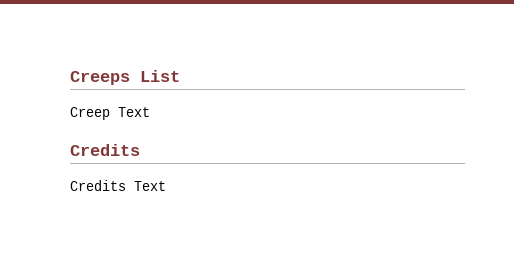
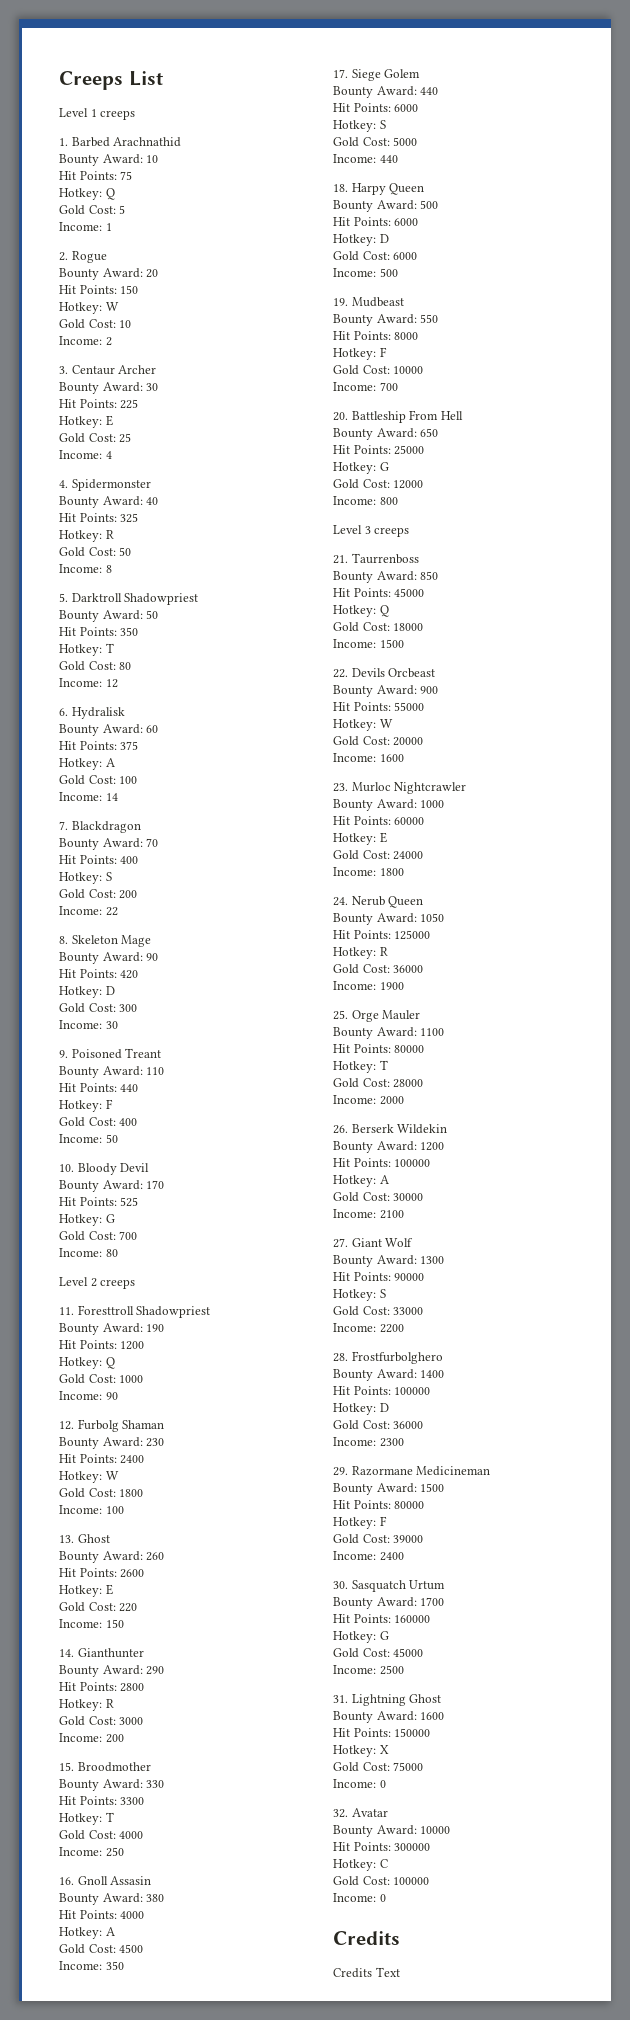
[70,107,150,120] Creep Text -> [59,108,136,120] [59,137,182,147] [59,154,159,166] [59,171,133,180] [59,188,115,200] [59,205,126,215] [59,222,112,231] [59,251,107,263] [59,268,159,280] [59,285,139,294] [59,302,119,314] [59,319,132,329] [59,336,112,346] [59,365,157,375] [59,382,159,394] [59,399,139,409] [59,415,113,428] [59,433,132,443] [59,450,112,459] [59,479,151,491] [59,496,159,508] [59,513,139,523] [59,530,114,542] [59,547,132,557] [59,564,112,573] [59,593,199,605] [59,610,159,622] [59,627,139,636] [59,643,114,656] [59,661,132,671] [59,678,118,688] [59,707,125,719] [59,724,159,736] [59,741,139,750] [59,758,115,770] [59,775,138,785] [59,792,118,801] [59,821,141,833] [59,838,159,850] [59,855,139,864] [59,872,112,884] [59,889,138,899] [59,906,118,916] [59,935,152,947] [59,952,159,964] [59,969,139,979] [59,986,115,998] [59,1003,138,1013] [59,1020,118,1029] [59,1048,162,1059] [59,1066,165,1078] [59,1083,139,1092] [59,1099,113,1112] [59,1117,138,1127] [59,1134,118,1143] [59,1163,150,1175] [59,1180,165,1192] [59,1197,139,1207] [59,1214,115,1226] [59,1231,138,1241] [59,1248,118,1257] [59,1277,136,1289] [59,1305,211,1318] [59,1323,165,1335] [59,1340,145,1350] [59,1357,115,1369] [59,1374,144,1384] [59,1391,118,1400] [59,1419,165,1432] [59,1437,165,1449] [59,1454,145,1464] [59,1471,119,1483] [59,1488,144,1498] [59,1505,124,1514] [59,1534,110,1543] [59,1551,165,1563] [59,1568,145,1578] [59,1584,113,1597] [59,1602,138,1612] [59,1619,124,1628] [59,1648,144,1658] [59,1665,165,1677] [59,1682,145,1692] [59,1699,114,1711] [59,1716,144,1726] [59,1733,124,1743] [59,1762,151,1772] [59,1779,165,1791] [59,1796,145,1805] [59,1812,114,1825] [59,1830,144,1840] [59,1847,124,1857] [59,1876,152,1885] [59,1893,165,1905] [59,1910,145,1919] [59,1927,115,1939] [59,1944,144,1954] [59,1961,124,1970] [333,69,421,81] [333,86,439,98] [333,103,419,112] [333,120,386,132] [333,137,418,147] [333,154,398,163] [333,183,425,195] [333,200,439,212] [333,217,419,226] [333,234,389,246] [333,251,418,261] [333,268,398,277] [333,297,404,307] [333,314,439,326] [333,331,419,340] [333,347,387,360] [333,365,424,375] [333,382,398,391] [333,410,463,423] [333,428,439,440] [333,445,425,455] [333,462,389,474] [333,479,424,489] [333,496,398,505] [333,525,410,537] [333,553,419,564] [333,571,439,583] [333,588,425,597] [333,605,389,617] [333,622,424,632] [333,639,404,648] [333,668,436,678] [333,685,439,697] [333,702,425,711] [333,719,393,731] [333,736,424,746] [333,753,404,762] [333,782,467,794] [333,799,445,811] [333,816,425,825] [333,832,387,845] [333,850,424,860] [333,867,404,876] [333,896,424,908] [333,913,445,925] [333,930,431,940] [333,947,388,959] [333,964,424,974] [333,981,404,990] [333,1010,421,1022] [333,1027,445,1039] [333,1044,425,1053] [333,1060,388,1073] [333,1078,424,1088] [333,1095,404,1105] [333,1124,448,1134] [333,1141,445,1153] [333,1158,431,1167] [333,1175,389,1187] [333,1192,424,1202] [333,1209,404,1219] [333,1238,414,1248] [333,1255,445,1267] [333,1272,425,1281] [333,1289,386,1301] [333,1306,424,1316] [333,1323,404,1333] [333,1351,443,1364] [333,1369,445,1381] [333,1386,431,1395] [333,1403,389,1415] [333,1420,424,1430] [333,1437,404,1447] [333,1466,491,1476] [333,1483,445,1495] [333,1500,425,1509] [333,1516,387,1529] [333,1534,424,1544] [333,1551,404,1561] [333,1580,446,1592] [333,1597,445,1609] [333,1614,431,1623] [333,1631,389,1643] [333,1648,424,1658] [333,1665,404,1675] [333,1694,442,1706] [333,1711,445,1723] [333,1728,431,1737] [333,1745,389,1757] [333,1762,424,1772] [333,1779,386,1788] [333,1808,388,1818] [333,1825,451,1837] [333,1842,431,1851] [333,1859,388,1871] [333,1876,430,1886] [333,1893,386,1902] Level 1 creeps // 1. Barbed Arachnathid // Bounty Award: 10 // Hit Points: 75 // Hotkey: Q // Gold Cost: 5 // Income: 1 // 2. Rogue // Bounty Award: 20 // Hit Points: 150 // Hotkey: W // Gold Cost: 10 // Income: 2 // 3. Centaur Archer // Bounty Award: 30 // Hit Points: 225 // Hotkey: E // Gold Cost: 25 // Income: 4 // 4. Spidermonster // Bounty Award: 40 // Hit Points: 325 // Hotkey: R // Gold Cost: 50 // Income: 8 // 5. Darktroll Shadowpriest // Bounty Award: 50 // Hit Points: 350 // Hotkey: T // Gold Cost: 80 // Income: 12 // 6. Hydralisk // Bounty Award: 60 // Hit Points: 375 // Hotkey: A // Gold Cost: 100 // Income: 14 // 7. Blackdragon // Bounty Award: 70 // Hit Points: 400 // Hotkey: S // Gold Cost: 200 // Income: 22 // 8. Skeleton Mage // Bounty Award: 90 // Hit Points: 420 // Hotkey: D // Gold Cost: 300 // Income: 30 // 9. Poisoned Treant // Bounty Award: 110 // Hit Points: 440 // Hotkey: F // Gold Cost: 400 // Income: 50 // 10. Bloody Devil // Bounty Award: 170 // Hit Points: 525 // Hotkey: G // Gold Cost: 700 // Income: 80 // Level 2 creeps // 11. Foresttroll Shadowpriest // Bounty Award: 190 // Hit Points: 1200 // Hotkey: Q // Gold Cost: 1000 // Income: 90 // 12. Furbolg Shaman // Bounty Award: 230 // Hit Points: 2400 // Hotkey: W // Gold Cost: 1800 // Income: 100 // 13. Ghost // Bounty Award: 260 // Hit Points: 2600 // Hotkey: E // Gold Cost: 220 // Income: 150 // 14. Gianthunter // Bounty Award: 290 // Hit Points: 2800 // Hotkey: R // Gold Cost: 3000 // Income: 200 // 15. Broodmother // Bounty Award: 330 // Hit Points: 3300 // Hotkey: T // Gold Cost: 4000 // Income: 250 // 16. Gnoll Assasin // Bounty Award: 380 // Hit Points: 4000 // Hotkey: A // Gold Cost: 4500 // Income: 350 // 17. Siege Golem // Bounty Award: 440 // Hit Points: 6000 // Hotkey: S // Gold Cost: 5000 // Income: 440 // 18. Harpy Queen // Bounty Award: 500 // Hit Points: 6000 // Hotkey: D // Gold Cost: 6000 // Income: 500 // 19. Mudbeast // Bounty Award: 550 // Hit Points: 8000 // Hotkey: F // Gold Cost: 10000 // Income: 700 // 20. Battleship From Hell // Bounty Award: 650 // Hit Points: 25000 // Hotkey: G // Gold Cost: 12000 // Income: 800 // Level 3 creeps // 21. Taurrenboss // Bounty Award: 850 // Hit Points: 45000 // Hotkey: Q // Gold Cost: 18000 // Income: 1500 // 22. Devils Orcbeast // Bounty Award: 900 // Hit Points: 55000 // Hotkey: W // Gold Cost: 20000 // Income: 1600 // 23. Murloc Nightcrawler // Bounty Award: 1000 // Hit Points: 60000 // Hotkey: E // Gold Cost: 24000 // Income: 1800 // 24. Nerub Queen // Bounty Award: 1050 // Hit Points: 125000 // Hotkey: R // Gold Cost: 36000 // Income: 1900 // 25. Orge Mauler // Bounty Award: 1100 // Hit Points: 80000 // Hotkey: T // Gold Cost: 28000 // Income: 2000 // 26. Berserk Wildekin // Bounty Award: 1200 // Hit Points: 100000 // Hotkey: A // Gold Cost: 30000 // Income: 2100 // 27. Giant Wolf // Bounty Award: 1300 // Hit Points: 90000 // Hotkey: S // Gold Cost: 33000 // Income: 2200 // 28. Frostfurbolghero // Bounty Award: 1400 // Hit Points: 100000 // Hotkey: D // Gold Cost: 36000 // Income: 2300 // 29. Razormane Medicineman // Bounty Award: 1500 // Hit Points: 80000 // Hotkey: F // Gold Cost: 39000 // Income: 2400 // 30. Sasquatch Urtum // Bounty Award: 1700 // Hit Points: 160000 // Hotkey: G // Gold Cost: 45000 // Income: 2500 // 31. Lightning Ghost // Bounty Award: 1600 // Hit Points: 150000 // Hotkey: X // Gold Cost: 75000 // Income: 0 // 32. Avatar // Bounty Award: 10000 // Hit Points: 300000 // Hotkey: C // Gold Cost: 100000 // Income: 0

